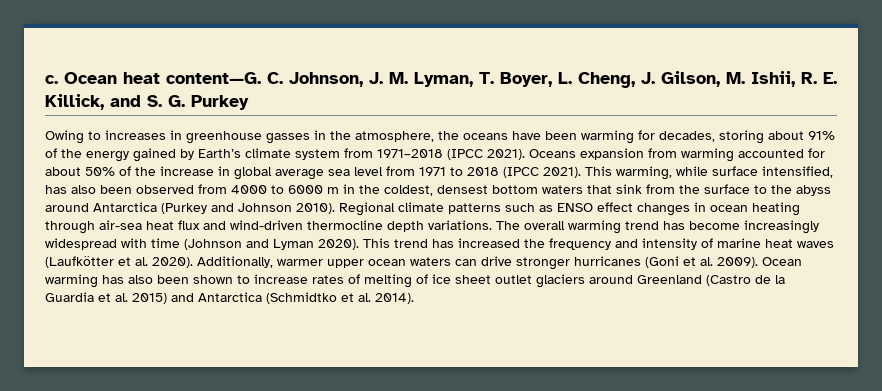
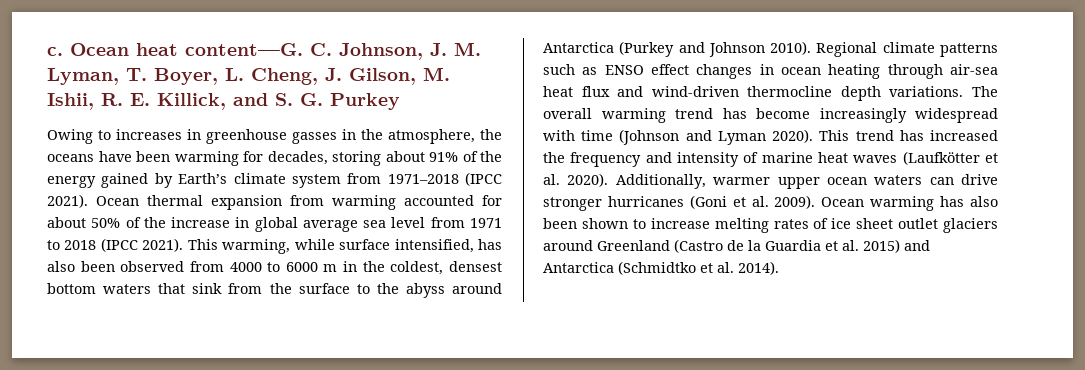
[529,149,576,158] Oceans -> [96,195,203,206] Ocean thermal
(308, 279) none -> [714,218,769,233] melting
[364,274,428,288] melting of -> (829, 223) none

